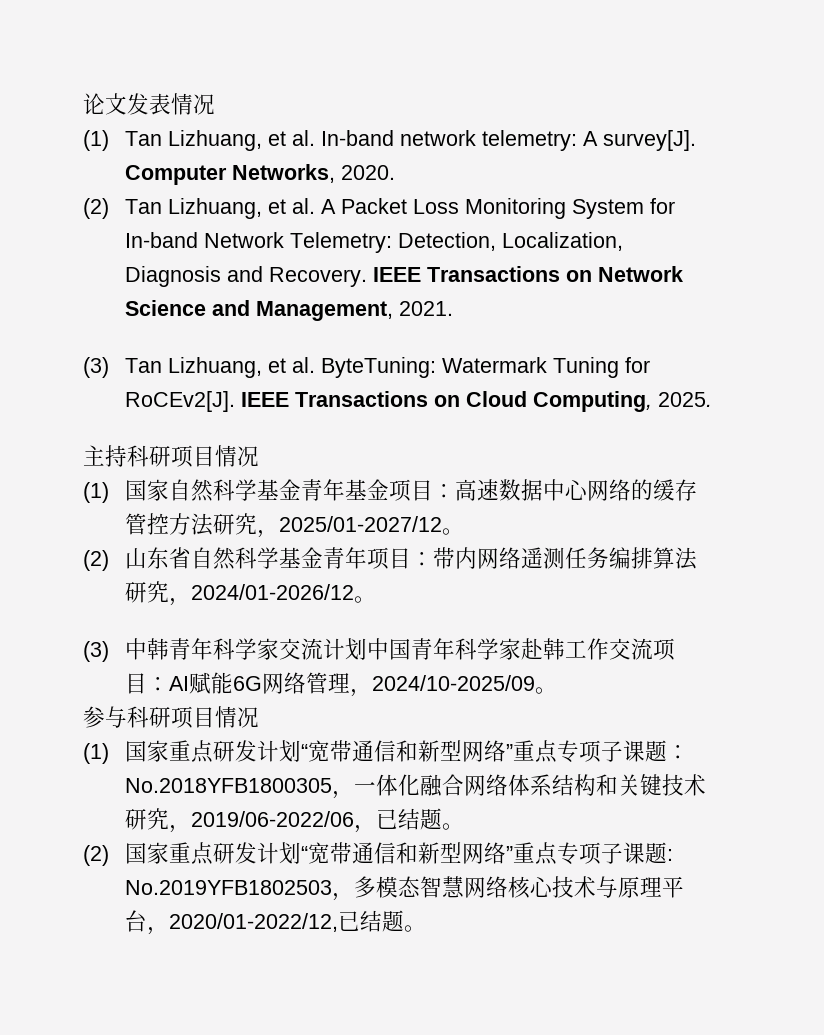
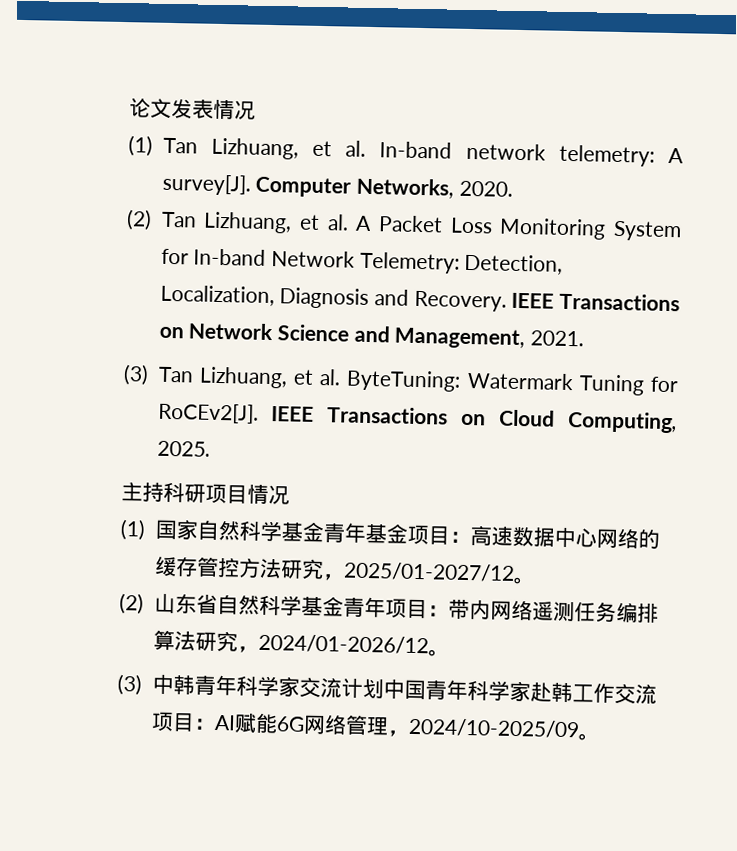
[83,706,259,729] [83,740,689,764] [124,774,706,799] [124,808,464,833] [83,842,673,866] [124,876,684,901] [124,910,426,935] // 参与科研项目情况 // (1)国家重点研发计划“宽带通信和新型网络”重点专项子课题：No.2018YFB1800305，一体化融合网络体系结构和关键技术研究，2019/06-2022/06，已结题。 // (2)国家重点研发计划“宽带通信和新型网络”重点专项子课题: No.2019YFB1802503，多模态智慧网络核心技术与原理平台，2020/01-2022/12,已结题。 -> (600, 737) none

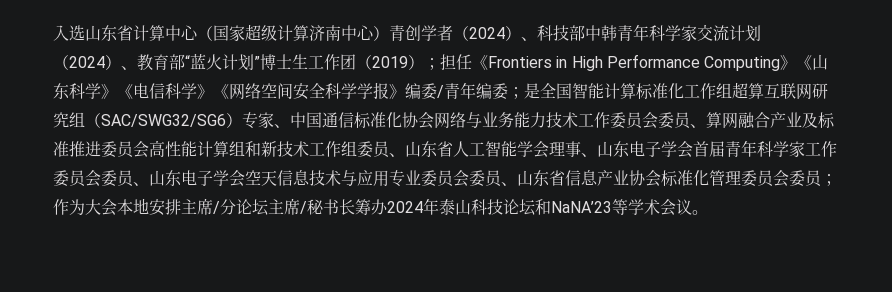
[129,98,256,120] [128,135,684,167] [161,173,513,199] [126,209,682,242] [160,248,564,275] [159,284,680,312] [158,322,584,350] [123,364,679,396] [157,402,678,434] [156,440,211,457] [121,481,290,505] [120,519,660,549] [153,556,535,585] [119,593,659,623] [152,629,450,657] [117,674,142,696] 论文发表情况 // (1) Tan Lizhuang, et al. In-band network telemetry: A survey[J]. Computer Networks, 2020. // (2) Tan Lizhuang, et al. A Packet Loss Monitoring System for In-band Network Telemetry: Detection, Localization, Diagnosis and Recovery. IEEE Transactions on Network Science and Management, 2021. // (3) Tan Lizhuang, et al. ByteTuning: Watermark Tuning for RoCEv2[J]. IEEE Transactions on Cloud Computing, 2025. // 主持科研项目情况 // (1)国家自然科学基金青年基金项目：高速数据中心网络的缓存管控方法研究，2025/01-2027/12。 // (2)山东省自然科学基金青年项目：带内网络遥测任务编排算法研究，2024/01-2026/12。 // (3) -> [53,24,585,42] 入选山东省计算中心（国家超级计算济南中心）青创学者（2024）、科技部
[382,678,657,705] [150,711,580,739] 中国青年科学家赴韩工作交流项目：AI赋能6G网络管理，2024/10-2025/09 -> [53,53,829,71] [53,82,828,100] [53,112,835,129] [53,140,837,158] [53,170,837,187] [53,198,692,216] （2024）、教育部“蓝火计划”博士生工作团（2019）；担任《Frontiers in High Performance Computing》《山东科学》《电信科学》《网络空间安全科学学报》编委/青年编委；是全国智能计算标准化工作组超算互联网研究组（SAC/SWG32/SG6）专家、中国通信标准化协会网络与业务能力技术工作委员会委员、算网融合产业及标准推进委员会高性能计算组和新技术工作组委员、山东省人工智能学会理事、山东电子学会首届青年科学家工作委员会委员、山东电子学会空天信息技术与应用专业委员会委员、山东省信息产业协会标准化管理委员会委员；作为大会本地安排主席/分论坛主席/秘书长筹办2024年泰山科技论坛和NaNA’23等学术会议

